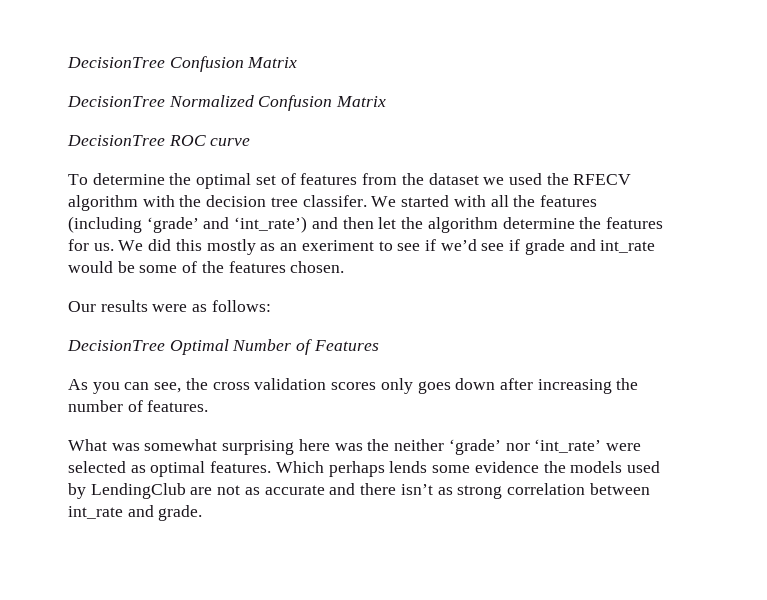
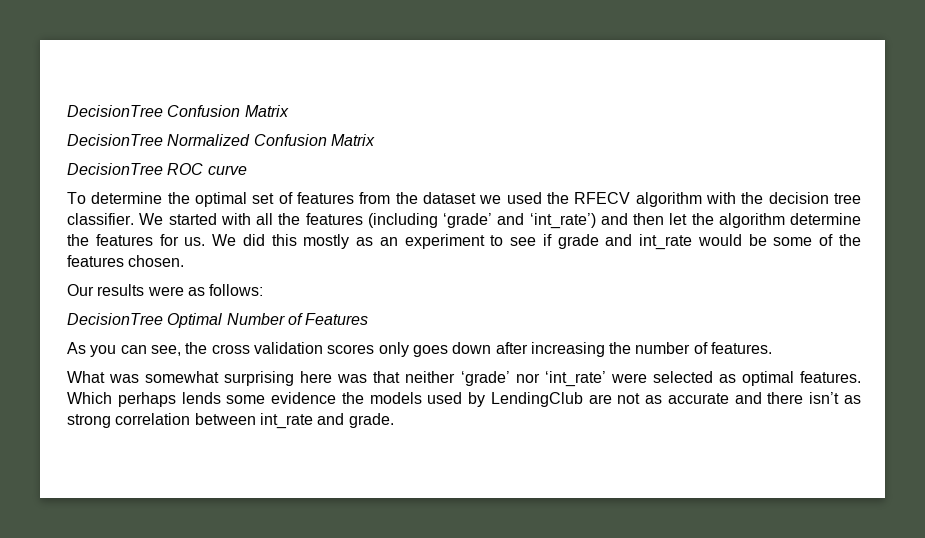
[302,195,367,207] classifer. -> [67,213,134,225] classifier.
[301,240,374,251] exeriment -> [404,234,485,249] experiment
[440,239,521,251] we’d see if -> (552, 240) none
[367,439,390,451] the -> [373,371,401,383] that

